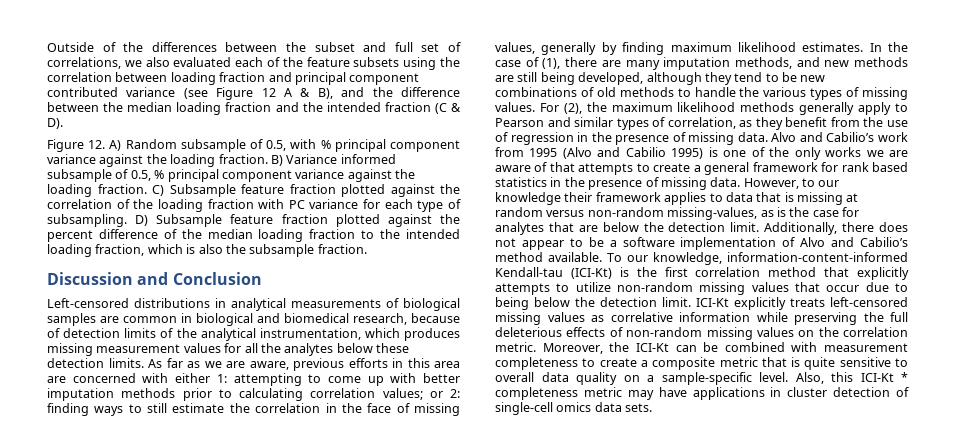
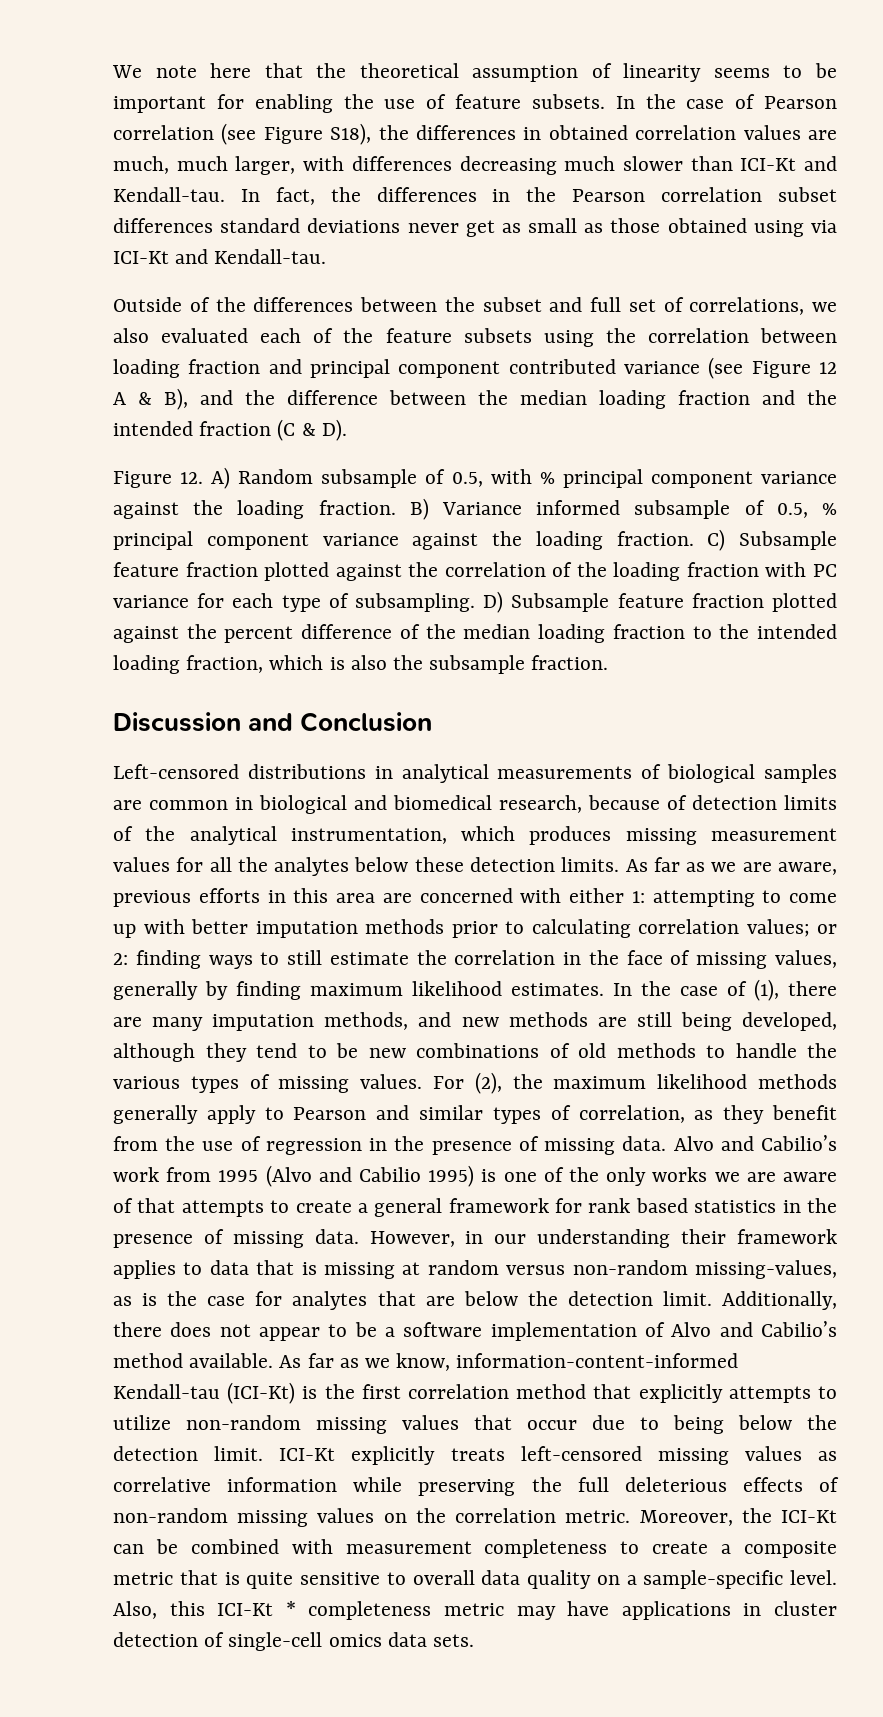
(47, 47) none -> [112,63,837,82] [113,94,837,113] [113,123,837,145] [113,156,837,175] [113,187,838,205] [113,218,837,237] [113,249,327,264] We note here that the theoretical assumption of linearity seems to be important for enabling the use of feature subsets. In the case of Pearson correlation (see Figure S18), the differences in obtained correlation values are much, much larger, with differences decreasing much slower than ICI-Kt and Kendall-tau. In fact, the differences in the Pearson correlation subset differences standard deviations never get as small as those obtained using via ICI-Kt and Kendall-tau. //
[802,178,840,187] [495,192,561,205] to our knowledge -> [465,1229,671,1248] in our understanding
[607,252,722,265] To our knowledge, -> [279,1353,451,1371] As far as we know,

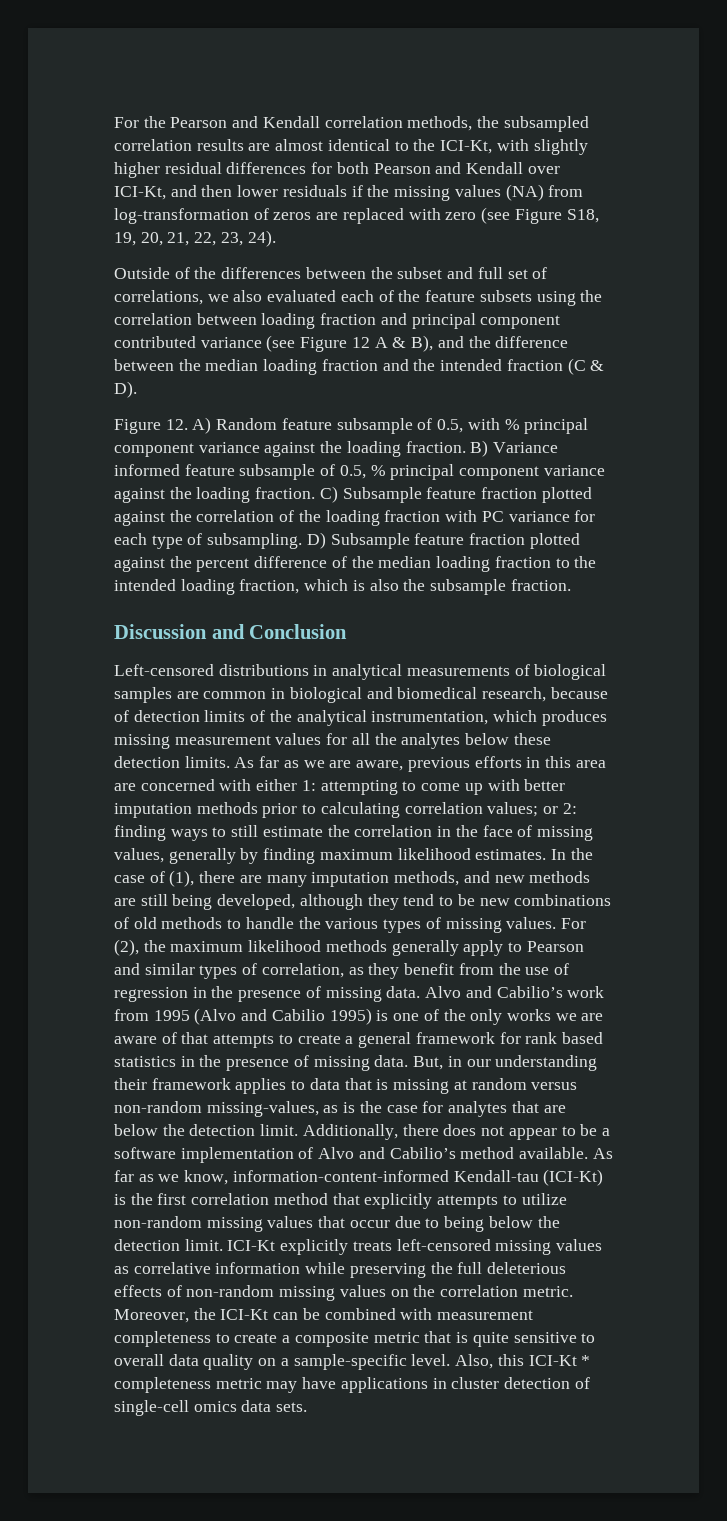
[112,63,837,82] [113,94,837,113] [113,123,837,145] [113,156,837,175] [113,187,838,205] [113,218,837,237] [113,249,327,264] We note here that the theoretical assumption of linearity seems to be important for enabling the use of feature subsets. In the case of Pearson correlation (see Figure S18), the differences in obtained correlation values are much, much larger, with differences decreasing much slower than ICI-Kt and Kendall-tau. In fact, the differences in the Pearson correlation subset differences standard deviations never get as small as those obtained using via ICI-Kt and Kendall-tau. -> [114,116,589,132] [114,139,588,155] [114,162,560,178] [114,184,584,201] [114,207,599,224] [114,230,276,247] For the Pearson and Kendall correlation methods, the subsampled correlation results are almost identical to the ICI-Kt, with slightly higher residual differences for both Pearson and Kendall over ICI-Kt, and then lower residuals if the missing values (NA) from log-transformation of zeros are replaced with zero (see Figure S18, 19, 20, 21, 22, 23, 24).
(314, 476) none -> [281,418,332,430] feature
(621, 507) none -> [184,464,235,476] feature
[369,1231,455,1247] However, -> [413,1056,444,1070] But,

